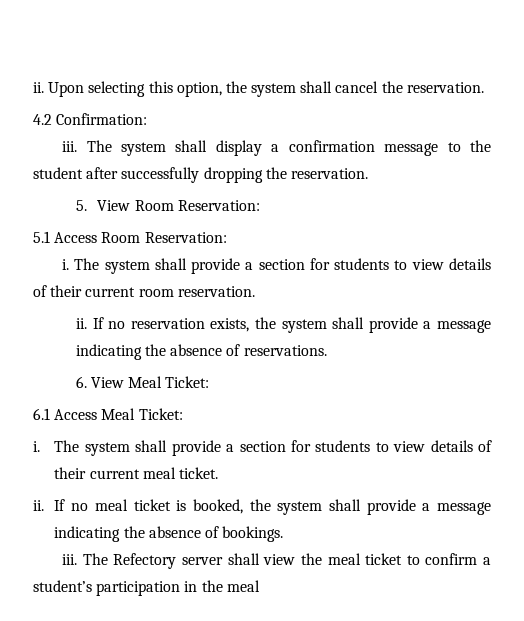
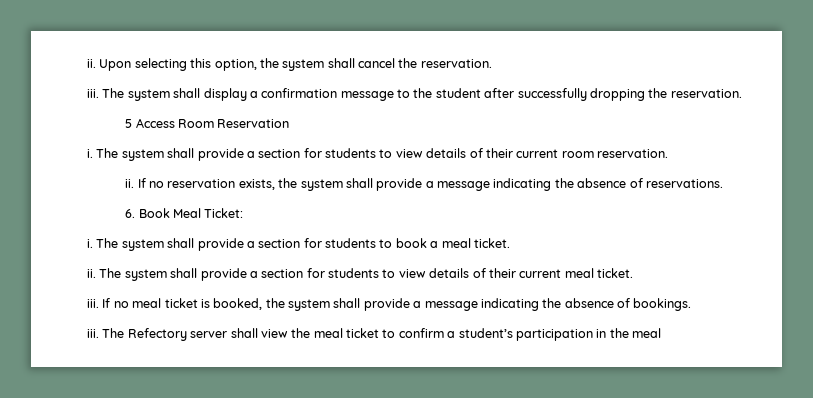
[33,113,148,125] // 4.2 Confirmation: -> (492, 63) none
[75,200,260,211] [33,231,50,243] 5. View Room Reservation: // 5.1 -> [125,119,133,128] 5
[144,232,227,243] Reservation: -> [217,119,290,128] Reservation
[91,376,210,388] [33,408,183,420] [33,441,40,452] View Meal Ticket: // 6.1 Access Meal Ticket: // i. -> [138,208,244,218] [87,238,510,251] [87,269,96,278] Book Meal Ticket: // i. The system shall provide a section for students to book a meal ticket. // ii.
[33,500,44,511] ii. -> [87,299,99,308] iii.

